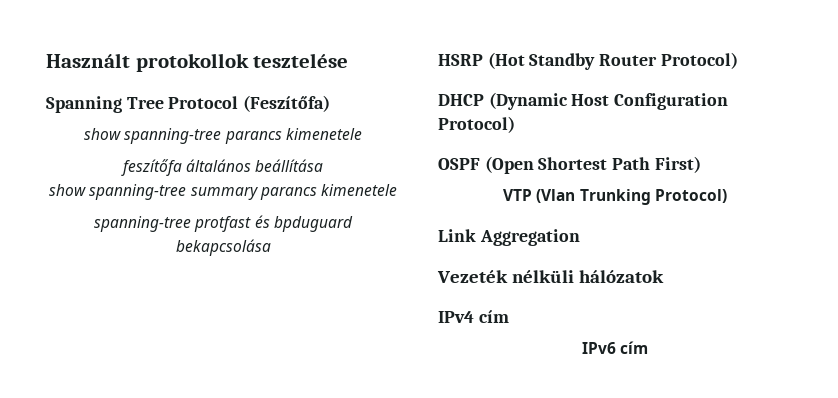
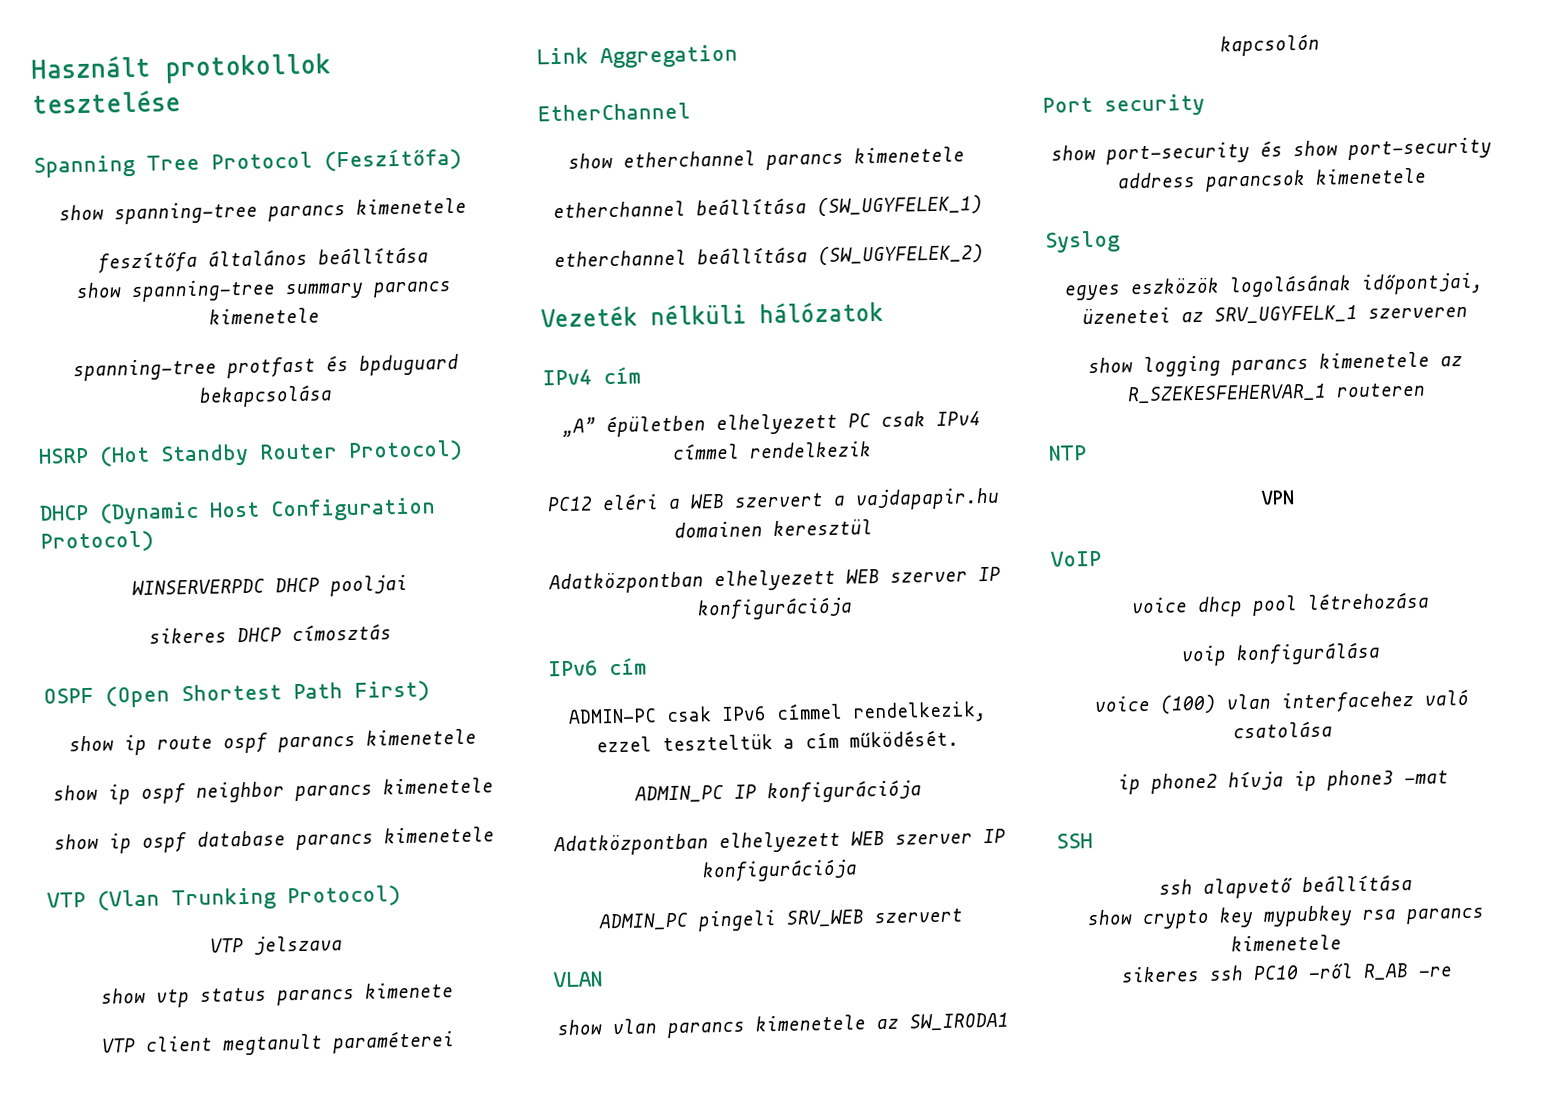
(515, 124) none -> [131,574,408,597] [149,623,392,644] // WINSERVERPDC DHCP pooljai // sikeres DHCP címosztás
[503,189,727,205] [438,229,580,246] VTP (Vlan Trunking Protocol) // Link Aggregation -> [68,728,477,756] [53,777,494,805] [54,826,495,854] [47,885,401,911] [210,935,343,955] [101,982,454,1008] [101,1030,455,1056] [536,44,738,69] [537,102,691,122] [568,146,965,171] [552,195,983,219] [553,244,984,268] show ip route ospf parancs kimenetele // show ip ospf neighbor parancs kimenetele // show ip ospf database parancs kimenetele // VTP (Vlan Trunking Protocol) // VTP jelszava // show vtp status parancs kimenete // VTP client megtanult paraméterei // Link Aggregation // EtherChannel // show etherchannel parancs kimenetele // etherchannel beállítása (SW_UGYFELEK_1) // etherchannel beállítása (SW_UGYFELEK_2)
[581,341,649,354] IPv6 cím -> [562,411,981,438] [672,441,872,460] [546,487,1000,512] [674,519,873,538] [547,566,1001,595] [697,596,853,621] [547,657,647,677] [567,701,987,724] [596,729,959,753] [634,779,922,804] [552,828,1006,857] [702,858,858,883] [597,908,963,932] [553,971,603,988] [556,1012,1009,1039] [1219,33,1320,57] [1042,93,1205,117] [1051,137,1492,165] [1117,167,1427,192] [1044,230,1121,253] [1064,272,1484,301] [1081,304,1468,325] [1088,351,1463,377] [1126,382,1426,404] [1048,445,1087,461] [1261,490,1295,505] [1050,550,1102,567] [1130,591,1430,618] [1181,641,1381,667] [1094,688,1469,714] [1232,720,1333,739] [1118,769,1449,795] [1056,833,1093,849] [1158,874,1413,899] [1087,905,1485,930] [1231,934,1342,952] [1121,963,1453,983] „A” épületben elhelyezett PC csak IPv4 címmel rendelkezik // PC12 eléri a WEB szervert a vajdapapir.hu domainen keresztül // Adatközpontban elhelyezett WEB szerver IP konfigurációja // IPv6 cím // ADMIN-PC csak IPv6 címmel rendelkezik, ezzel teszteltük a cím működését. // ADMIN_PC IP konfigurációja // Adatközpontban elhelyezett WEB szerver IP konfigurációja // ADMIN_PC pingeli SRV_WEB szervert // VLAN // show vlan parancs kimenetele az SW_IRODA1 kapcsolón // Port security // show port-security és show port-security address parancsok kimenetele // Syslog // egyes eszközök logolásának időpontjai, üzenetei az SRV_UGYFELK_1 szerveren // show logging parancs kimenetele az R_SZEKESFEHERVAR_1 routeren // NTP // VPN // VoIP // voice dhcp pool létrehozása // voip konfigurálása // voice (100) vlan interfacehez való csatolása // ip phone2 hívja ip phone3 -mat // SSH // ssh alapvető beállítása // show crypto key mypubkey rsa parancs kimenetele // sikeres ssh PC10 -ről R_AB -re

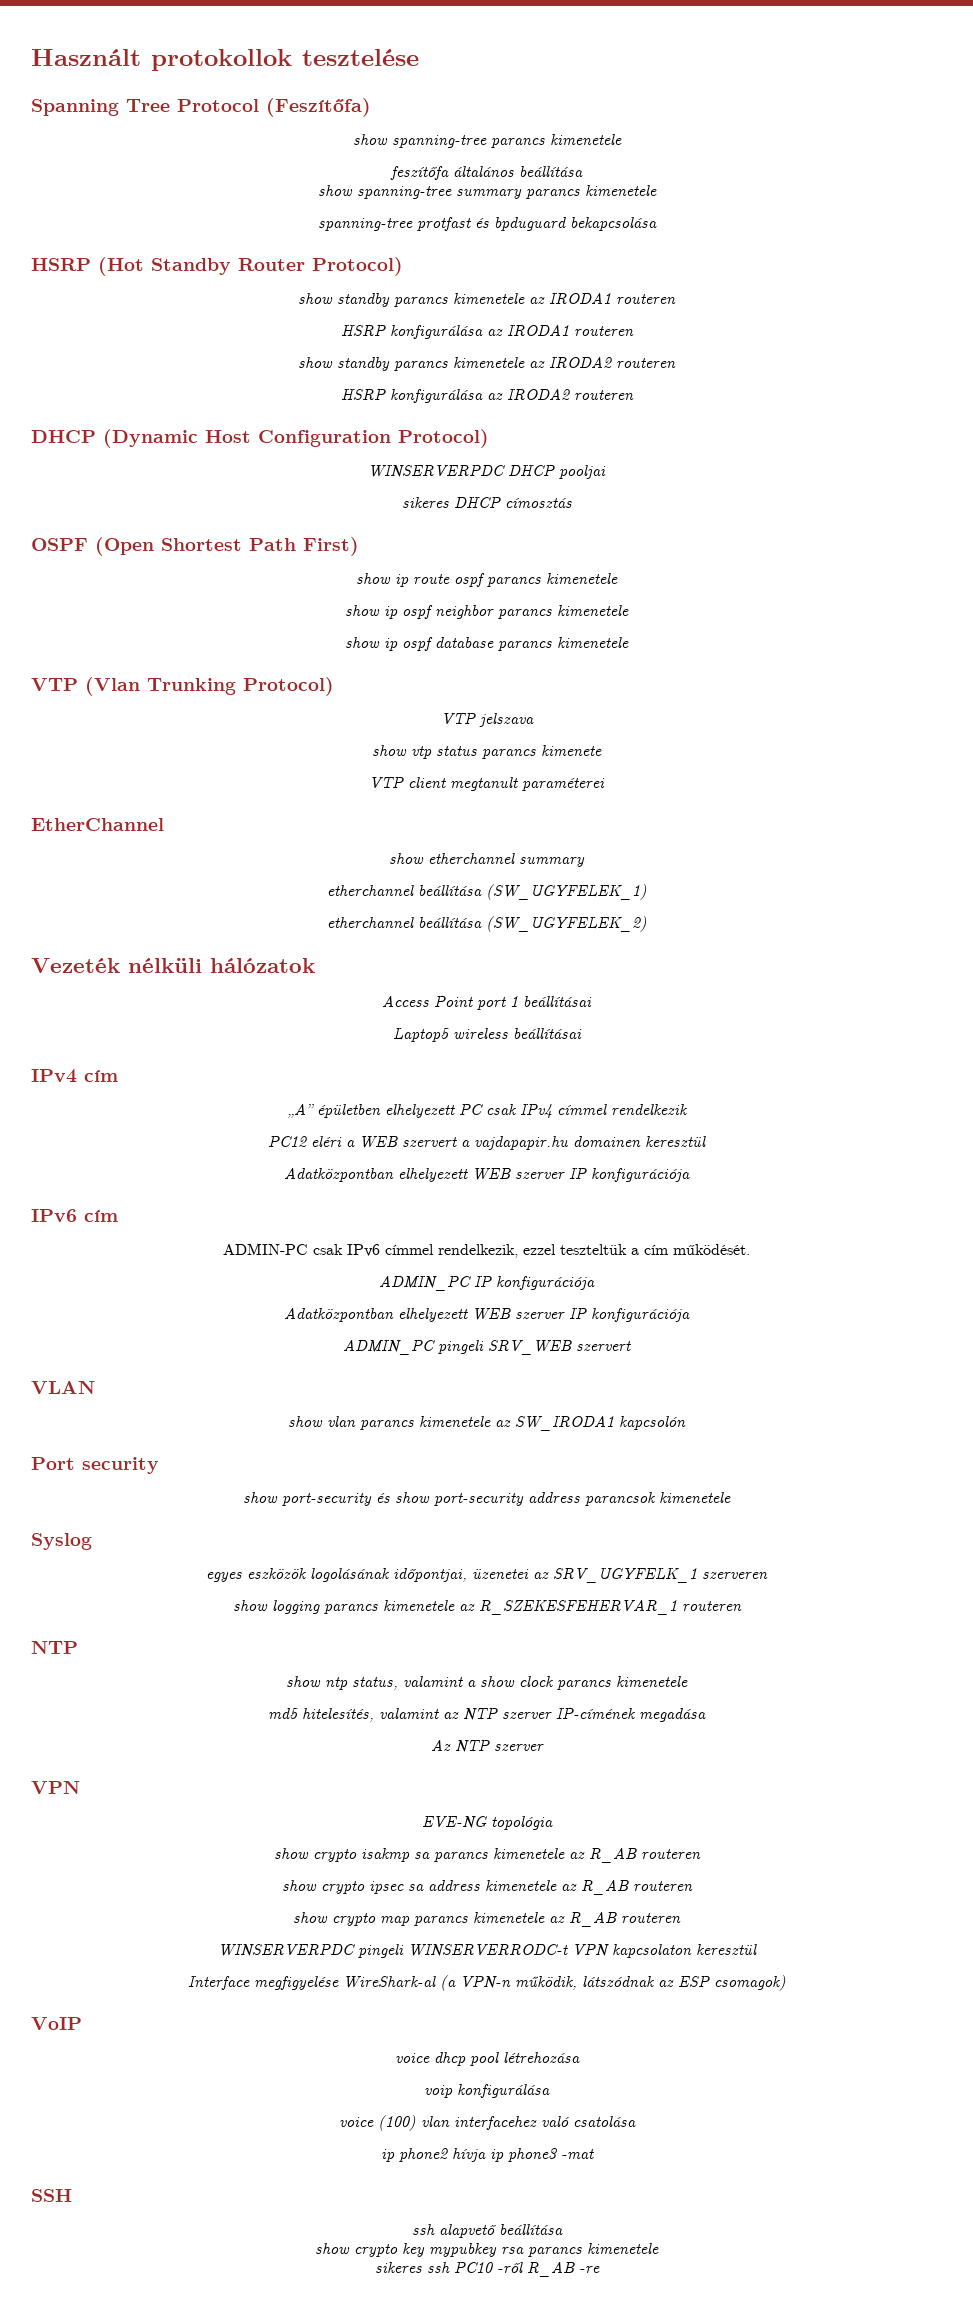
(463, 450) none -> [298,292,676,307] [340,324,634,339] [298,356,676,371] [340,388,634,403] // show standby parancs kimenetele az IRODA1 routeren // HSRP konfigurálása az IRODA1 routeren // show standby parancs kimenetele az IRODA2 routeren // HSRP konfigurálása az IRODA2 routeren
[536,44,738,69] // Link Aggregation -> (605, 784) none
[766,146,965,171] parancs kimenetele -> [519,857,585,867] summary
(884, 312) none -> [382,995,592,1010] [392,1028,582,1042] // Access Point port 1 beállításai // Laptop5 wireless beállításai
[1261,490,1295,505] VPN -> [286,1676,688,1690] [268,1707,706,1722] [430,1739,544,1753] [31,1781,80,1794] [421,1816,553,1830] [273,1847,701,1863] [281,1879,693,1895] [293,1911,681,1927] [217,1943,757,1958] [187,1975,786,1991] show ntp status, valamint a show clock parancs kimenetele // md5 hitelesítés, valamint az NTP szerver IP-címének megadása // Az NTP szerver // VPN // EVE-NG topológia // show crypto isakmp sa parancs kimenetele az R_AB routeren // show crypto ipsec sa address kimenetele az R_AB routeren // show crypto map parancs kimenetele az R_AB routeren // WINSERVERPDC pingeli WINSERVERRODC-t VPN kapcsolaton keresztül // Interface megfigyelése WireShark-al (a VPN-n működik, látszódnak az ESP csomagok)

